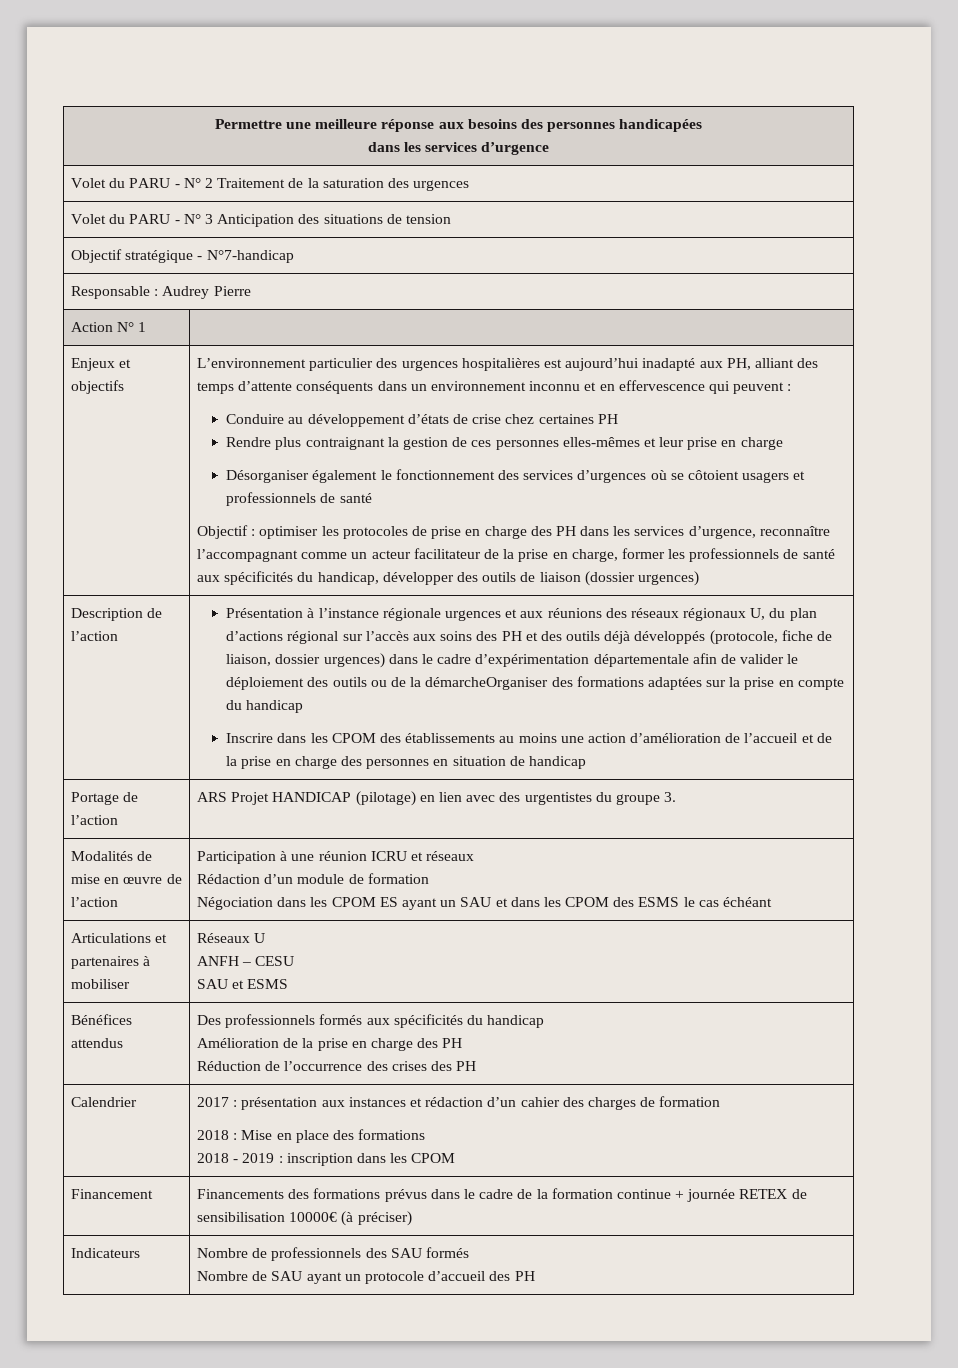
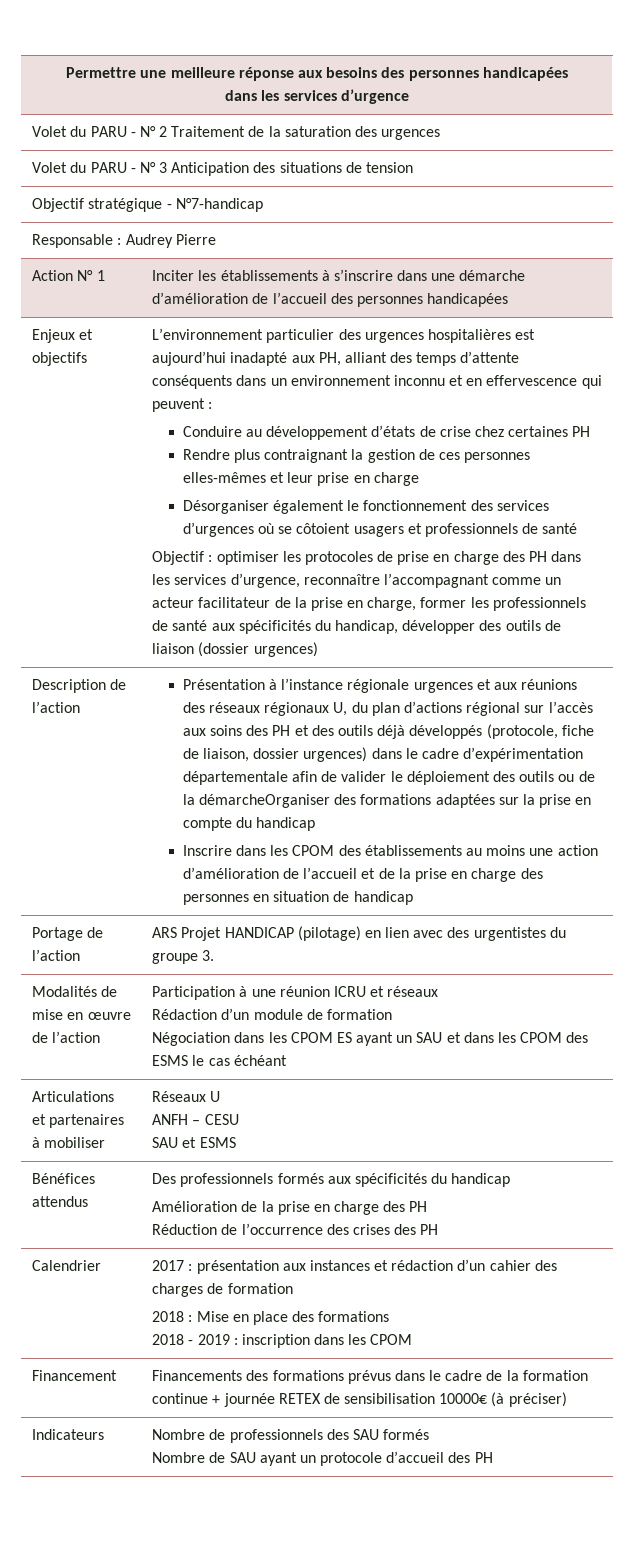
(147, 327) none -> [152,269,526,281] [152,292,509,307] Inciter les établissements à s’inscrire dans une démarche d’amélioration de l’accueil des personnes handicapées

